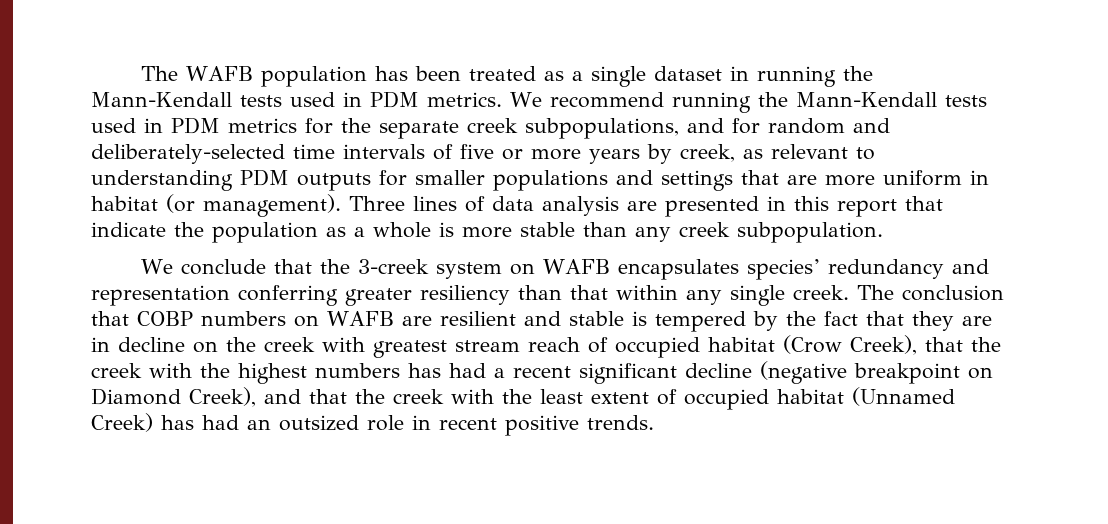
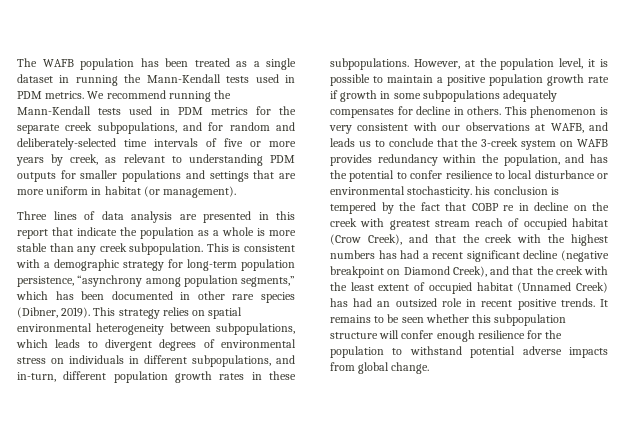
(341, 205) none -> (237, 192) //
[140,259,173,274] // We -> [206,243,295,252] [16,259,295,271] [17,275,295,287] [16,291,296,303] [17,307,243,319] [17,323,295,335] [16,339,296,351] [17,355,295,367] [17,371,297,383] [330,58,608,70] [330,74,609,86] [330,90,558,102] [330,106,608,118] [329,122,608,134] [330,138,385,147] This is consistent with a demographic strategy for long-term population persistence, “asynchrony among population segments,” which has been documented in other rare species (Dibner, 2019). This strategy relies on spatial environmental heterogeneity between subpopulations, which leads to divergent degrees of environmental stress on individuals in different subpopulations, and in-turn, different population growth rates in these subpopulations. However, at the population level, it is possible to maintain a positive population growth rate if growth in some subpopulations adequately compensates for decline in others. This phenomenon is very consistent with our observations at WAFB, and leads us to
[617,259,989,280] [91,285,1004,306] [91,311,624,327] encapsulates species’ redundancy and representation conferring greater resiliency than that within any single creek. The conclusion that COBP numbers on WAFB are resilient and stable -> [330,154,608,166] [330,170,608,182] [330,186,548,198] provides redundancy within the population, and has the potential to confer resilience to local disturbance or environmental stochasticity. his conclusion
[911,311,992,331] they are -> [471,203,514,211] COBP re
(917, 345) none -> [408,234,428,243] and
(654, 422) none -> [600,299,608,307] [330,314,567,326] [330,330,563,342] [330,346,608,358] [330,362,430,374] It remains to be seen whether this subpopulation structure will confer enough resilience for the population to withstand potential adverse impacts from global change.

